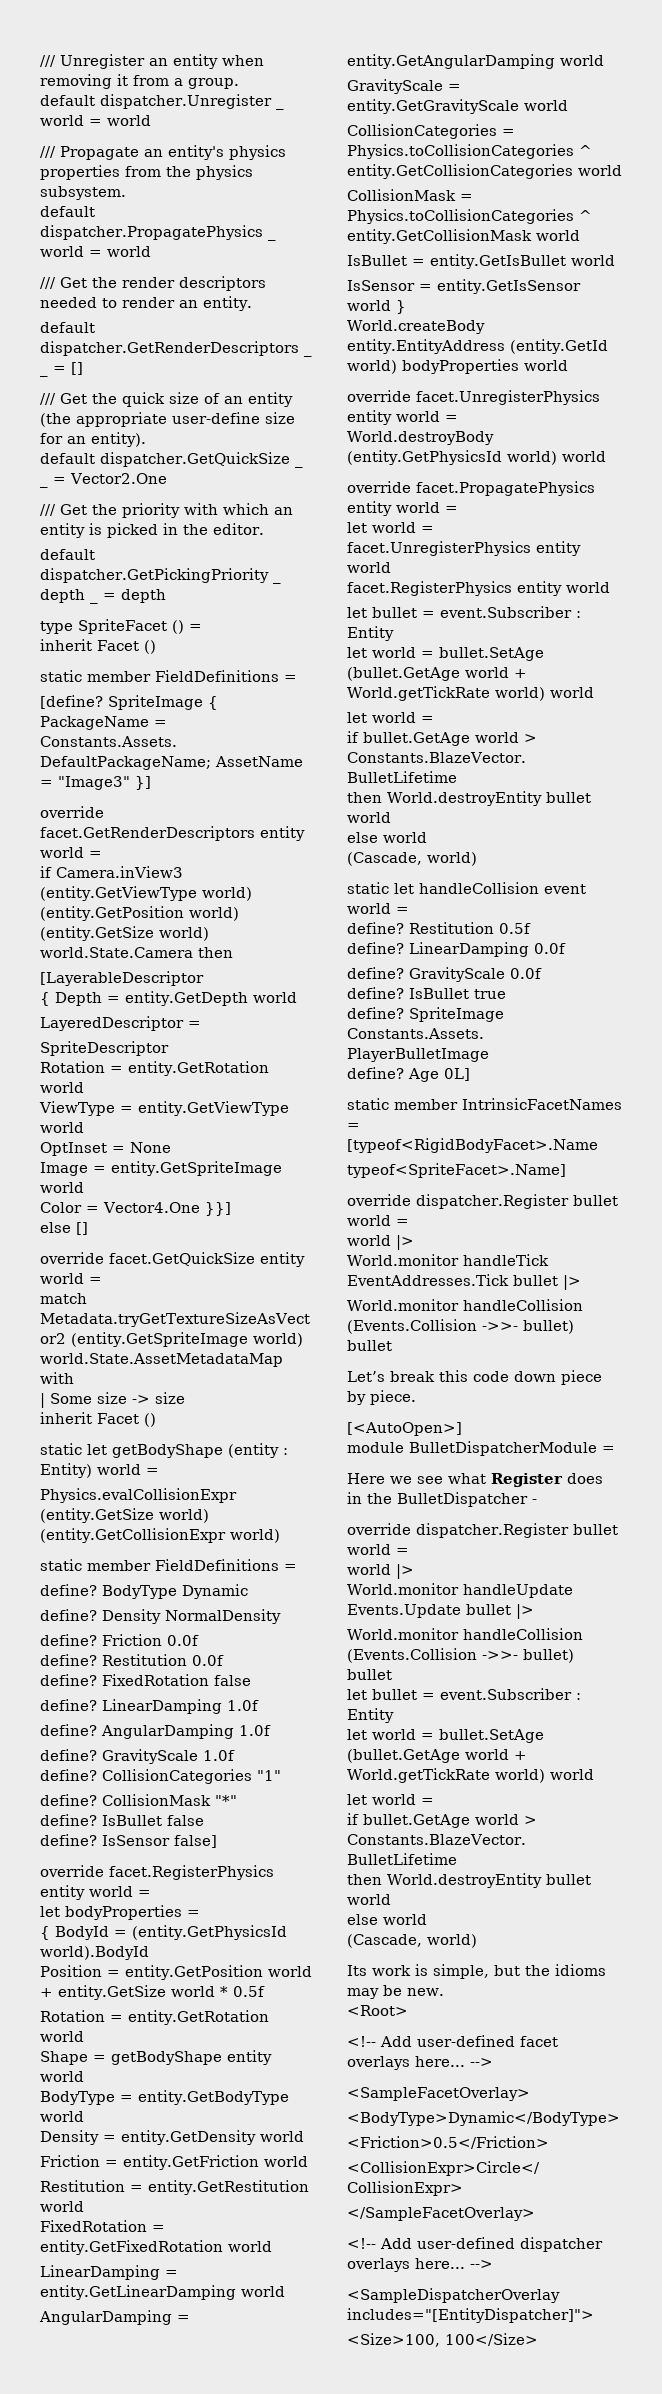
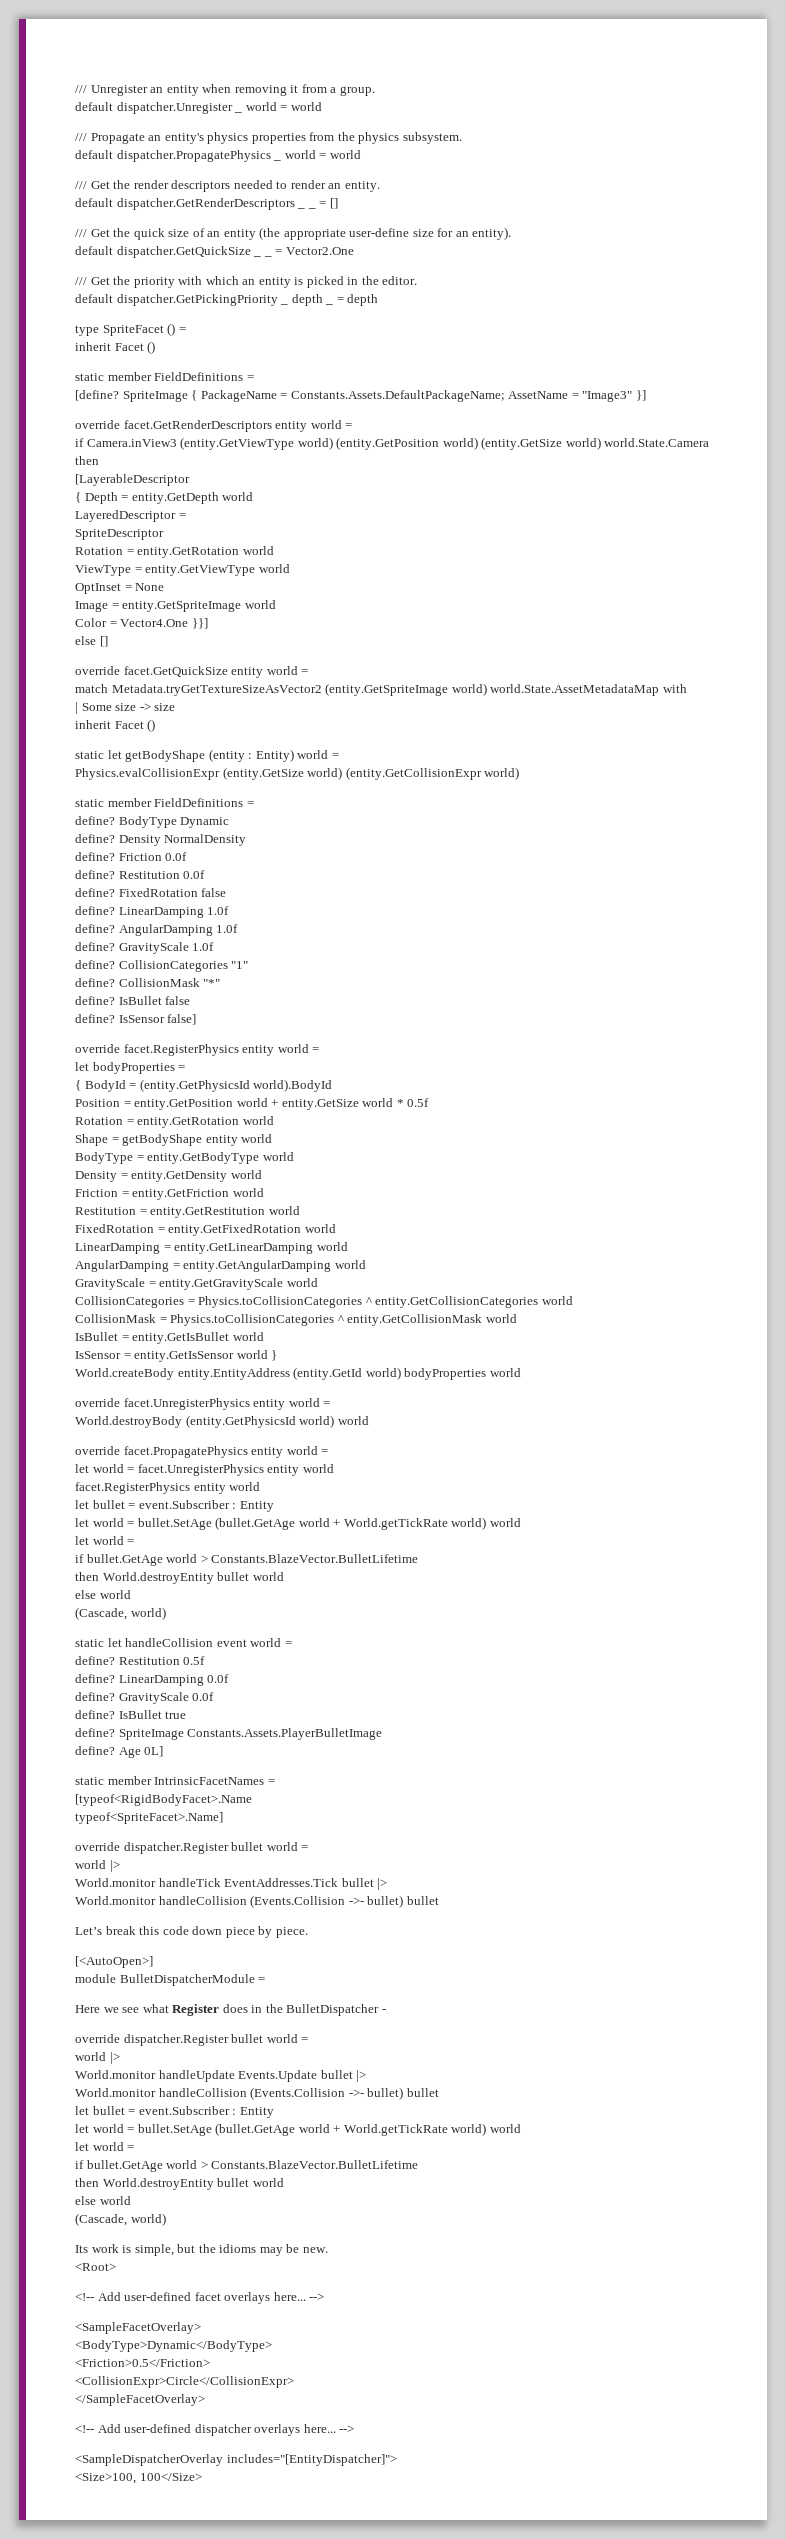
[482,1322,518,1331] ->>- -> [348,1897,364,1905] ->-
[482,1651,518,1660] ->>- -> [348,2089,364,2097] ->-

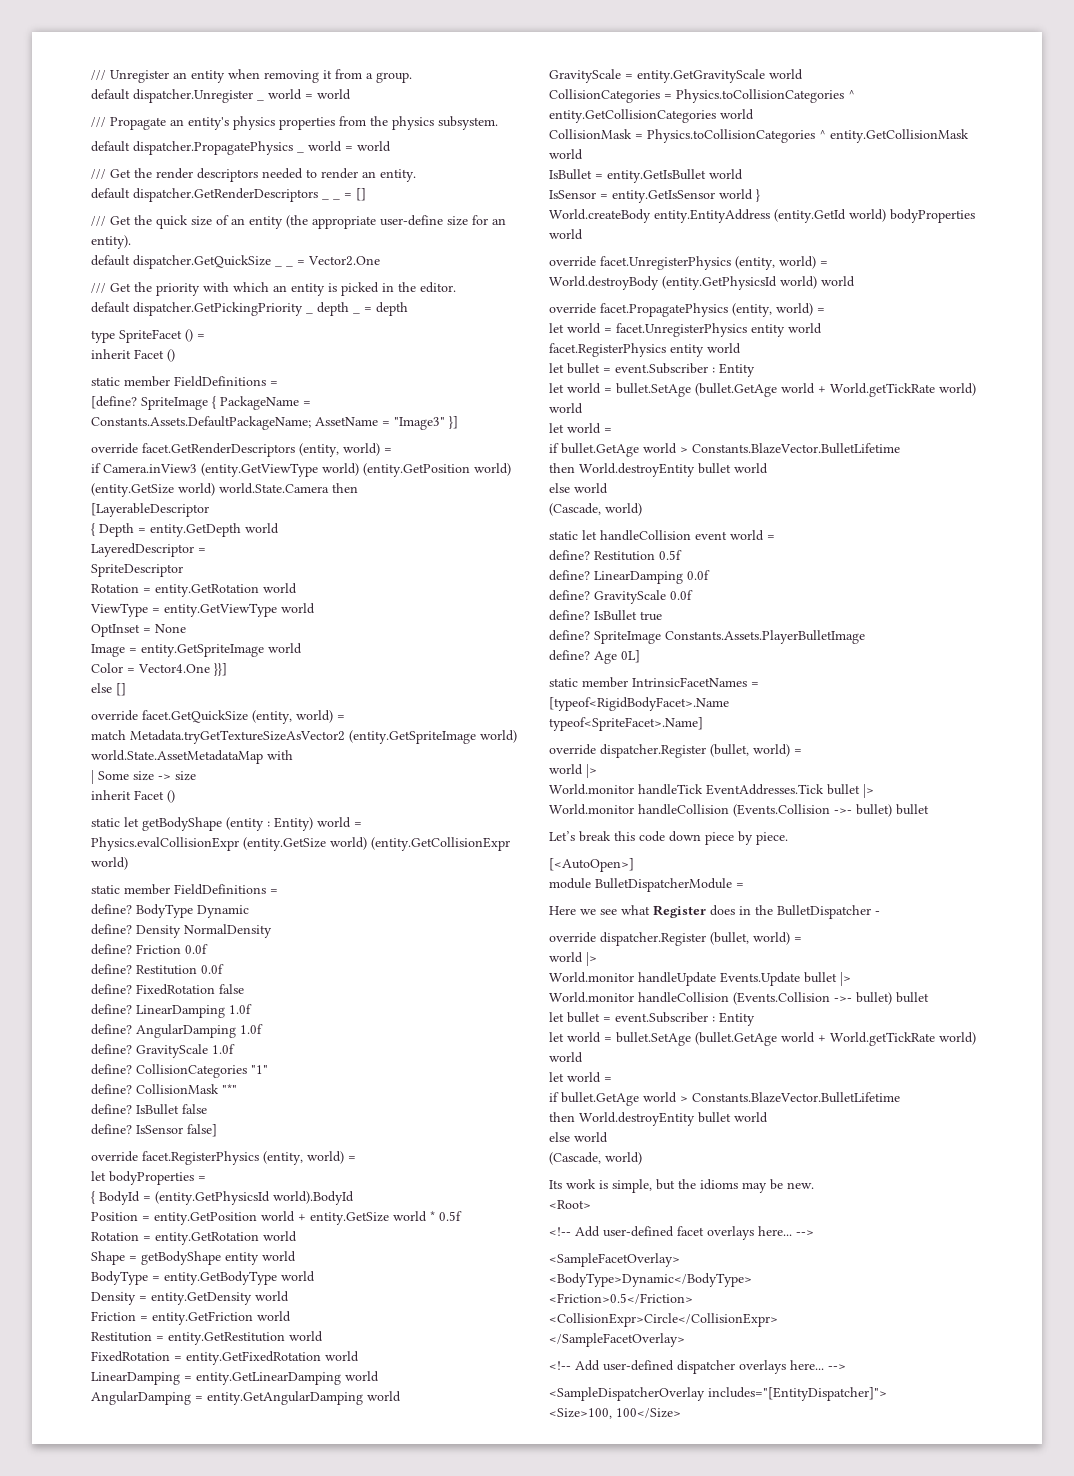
[275,420,342,432] entity world -> [299,443,380,457] (entity, world)
[231,666,298,678] entity world -> [252,710,333,724] (entity, world)
[242,1044,309,1056] entity world -> [263,1151,344,1165] (entity, world)
[253,1398,320,1410] entity world -> [735,256,816,270] (entity, world)
[251,1446,318,1458] entity world -> [732,303,813,317] (entity, world)
[231,1842,298,1851] bullet world -> [710,744,790,757] (bullet, world)
[231,2034,298,2043] bullet world -> [710,932,790,945] (bullet, world)

